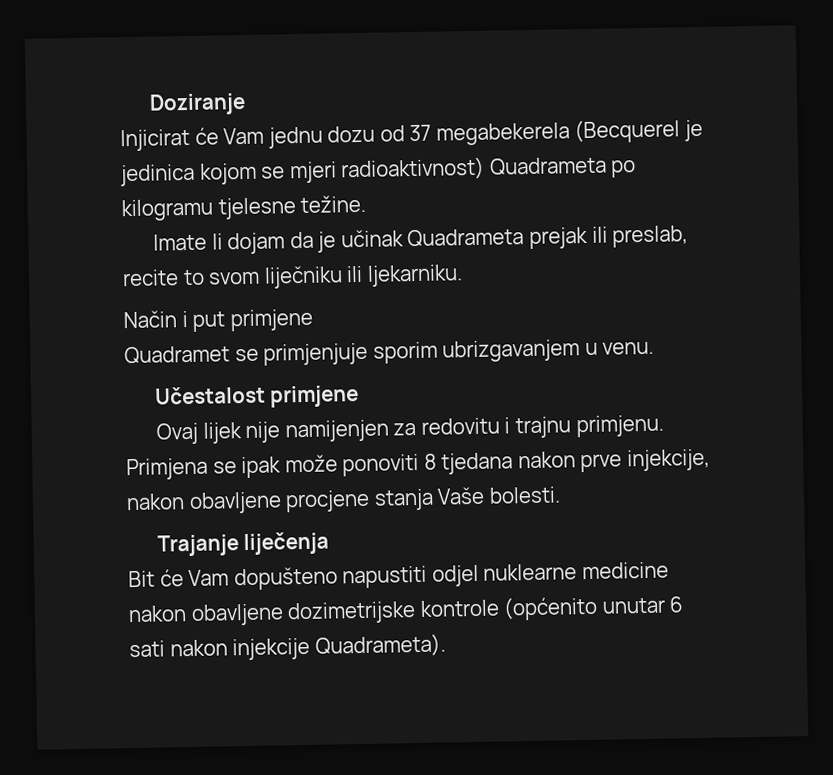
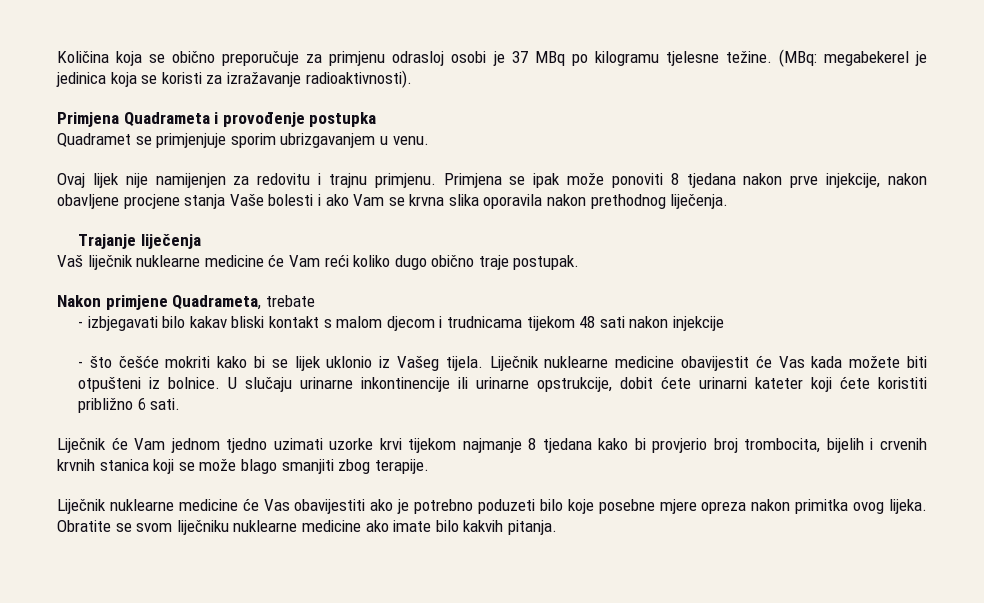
[148,92,246,116] [120,118,703,152] [120,156,637,187] [121,194,367,222] [153,225,689,255] [122,264,463,289] [123,308,313,332] Doziranje // Injicirat će Vam jednu dozu od 37 megabekerela (Becquerel je jedinica kojom se mjeri radioaktivnost) Quadrameta po kilogramu tjelesne težine. // Imate li dojam da je učinak Quadrameta prejak ili preslab, recite to svom liječniku ili ljekarniku. // Način i put primjene -> [57,49,927,67] [56,70,412,88] [57,112,377,127] Količina koja se obično preporučuje za primjenu odrasloj osobi je 37 MBq po kilogramu tjelesne težine. (MBq: megabekerel je jedinica koja se koristi za izražavanje radioaktivnosti). // Primjena Quadrameta i provođenje postupka
[153,385,360,408] // Učestalost primjene -> (429, 140) none
[488,486,561,504] [156,531,330,557] [128,561,669,591] [128,595,685,627] [129,633,446,661] bolesti. // Trajanje liječenja // Bit će Vam dopušteno napustiti odjel nuklearne medicine nakon obavljene dozimetrijske kontrole (općenito unutar 6 sati nakon injekcije Quadrameta). -> [268,194,729,209] [78,233,201,249] [57,254,580,270] [57,295,315,310] [78,316,724,331] [78,355,928,371] [78,376,927,392] [78,398,181,413] [57,437,927,453] [57,459,429,474] [57,498,928,514] [57,520,557,535] bolesti i ako Vam se krvna slika oporavila nakon prethodnog liječenja. // Trajanje liječenja // Vaš liječnik nuklearne medicine će Vam reći koliko dugo obično traje postupak. // Nakon primjene Quadrameta, trebate // - izbjegavati bilo kakav bliski kontakt s malom djecom i trudnicama tijekom 48 sati nakon injekcije // - što češće mokriti kako bi se lijek uklonio iz Vašeg tijela. Liječnik nuklearne medicine obavijestit će Vas kada možete biti otpušteni iz bolnice. U slučaju urinarne inkontinencije ili urinarne opstrukcije, dobit ćete urinarni kateter koji ćete koristiti približno 6 sati. // Liječnik će Vam jednom tjedno uzimati uzorke krvi tijekom najmanje 8 tjedana kako bi provjerio broj trombocita, bijelih i crvenih krvnih stanica koji se može blago smanjiti zbog terapije. // Liječnik nuklearne medicine će Vas obavijestiti ako je potrebno poduzeti bilo koje posebne mjere opreza nakon primitka ovog lijeka. Obratite se svom liječniku nuklearne medicine ako imate bilo kakvih pitanja.

